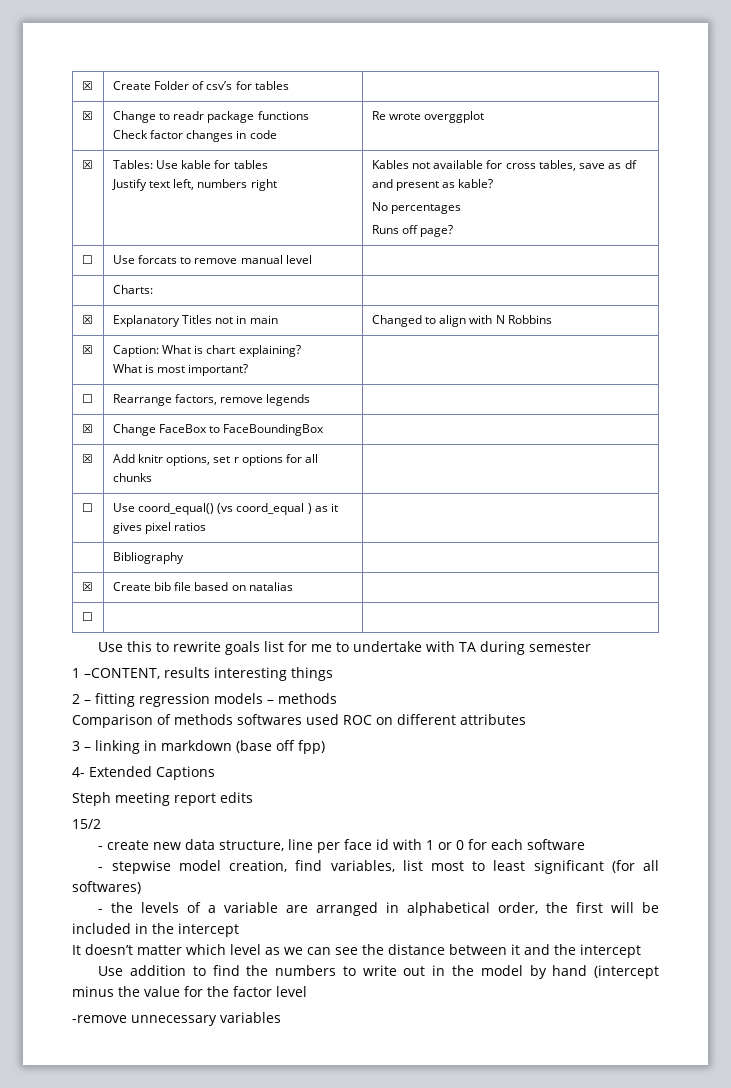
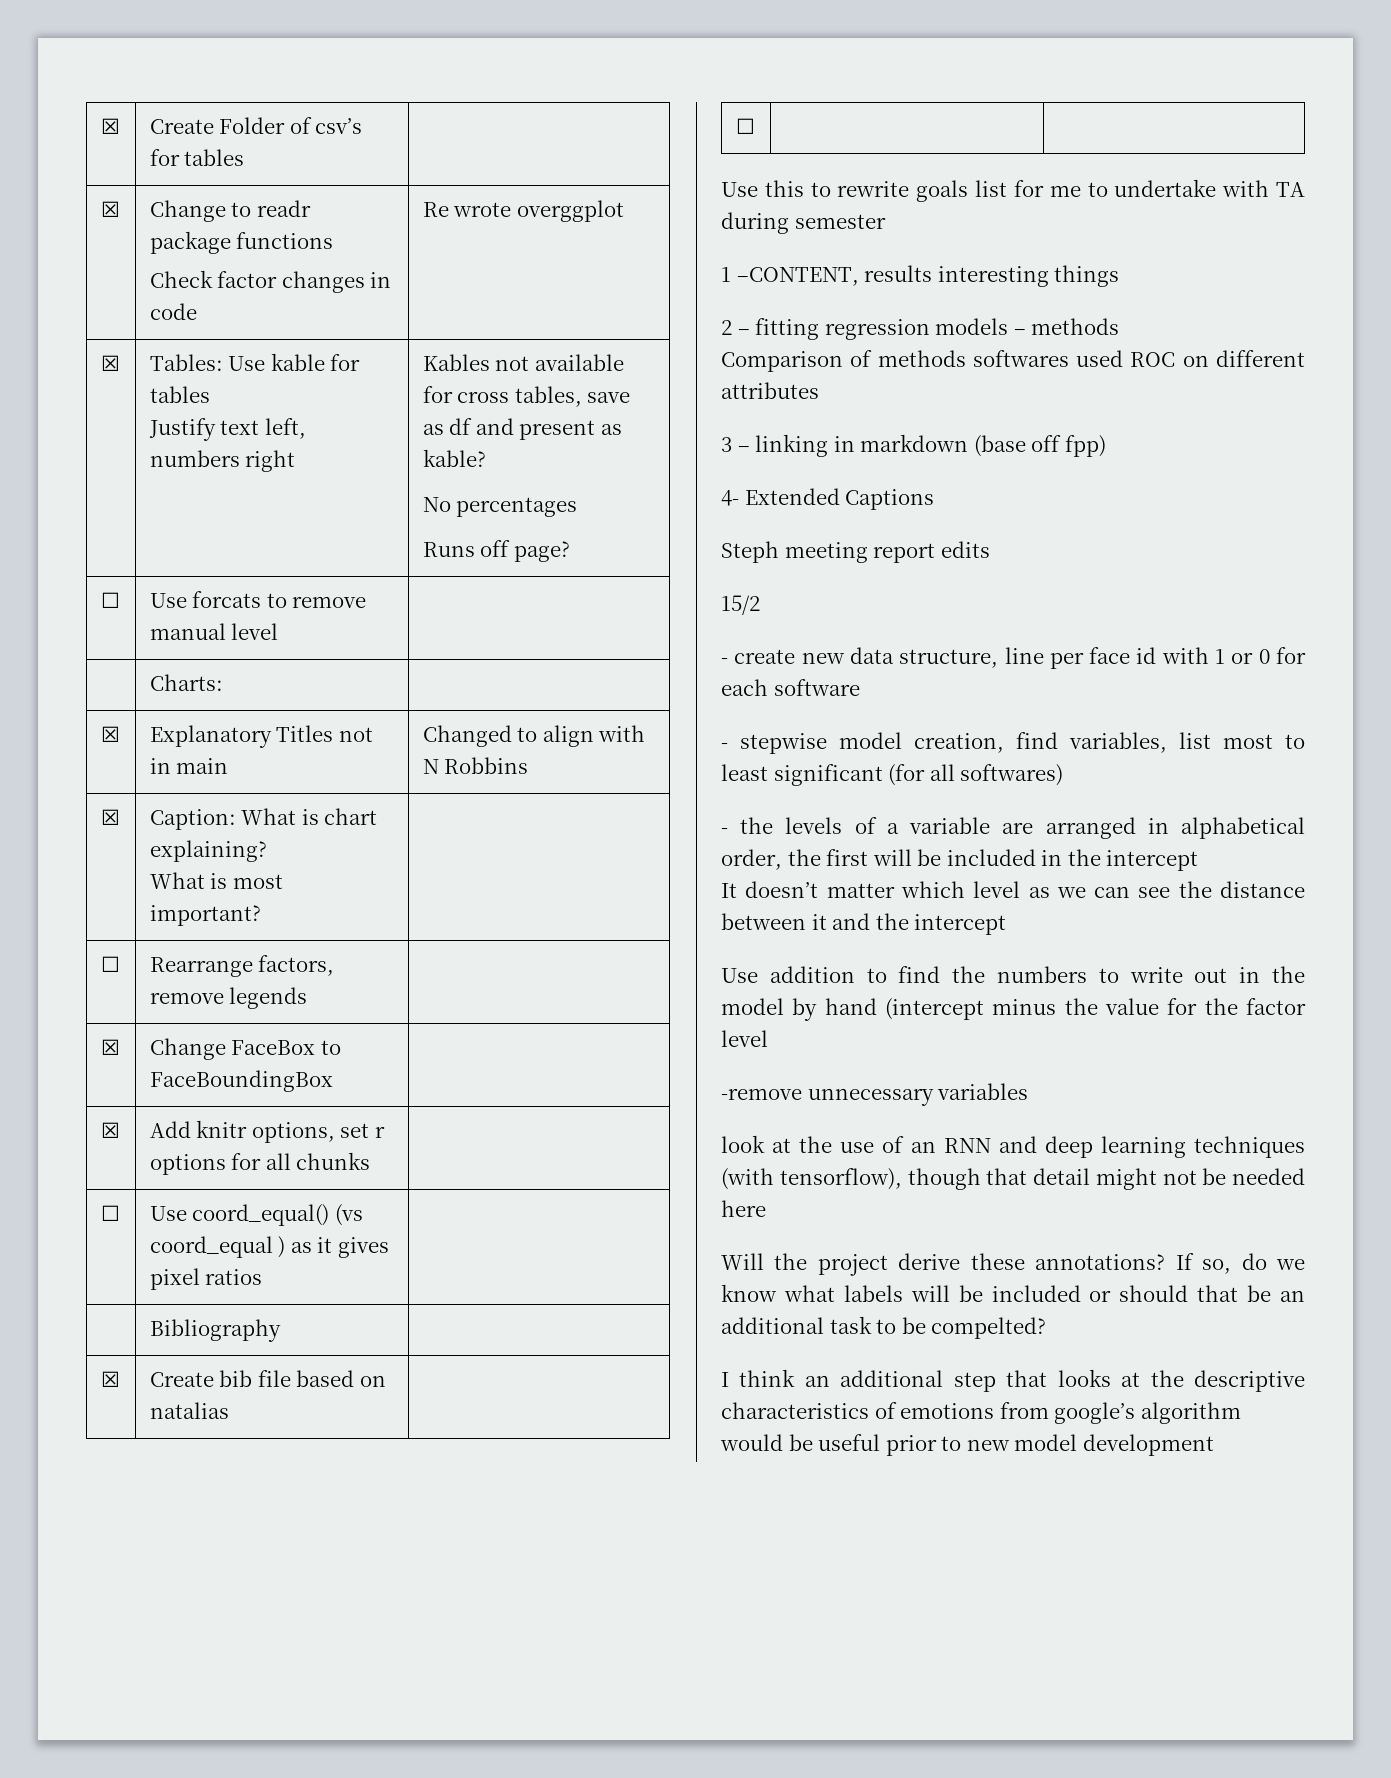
(281, 1017) none -> [721,1135,1305,1158] [721,1168,1305,1190] [721,1200,766,1217] [721,1253,1305,1276] [721,1284,1305,1302] [721,1316,1047,1339] [721,1369,1305,1392] [721,1402,1241,1424] [720,1434,1214,1456] // look at the use of an RNN and deep learning techniques (with tensorflow), though that detail might not be needed here // Will the project derive these annotations? If so, do we know what labels will be included or should that be an additional task to be compelted? // I think an additional step that looks at the descriptive characteristics of emotions from google’s algorithm would be useful prior to new model development

